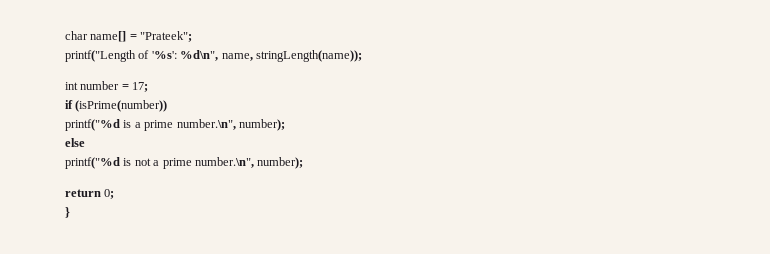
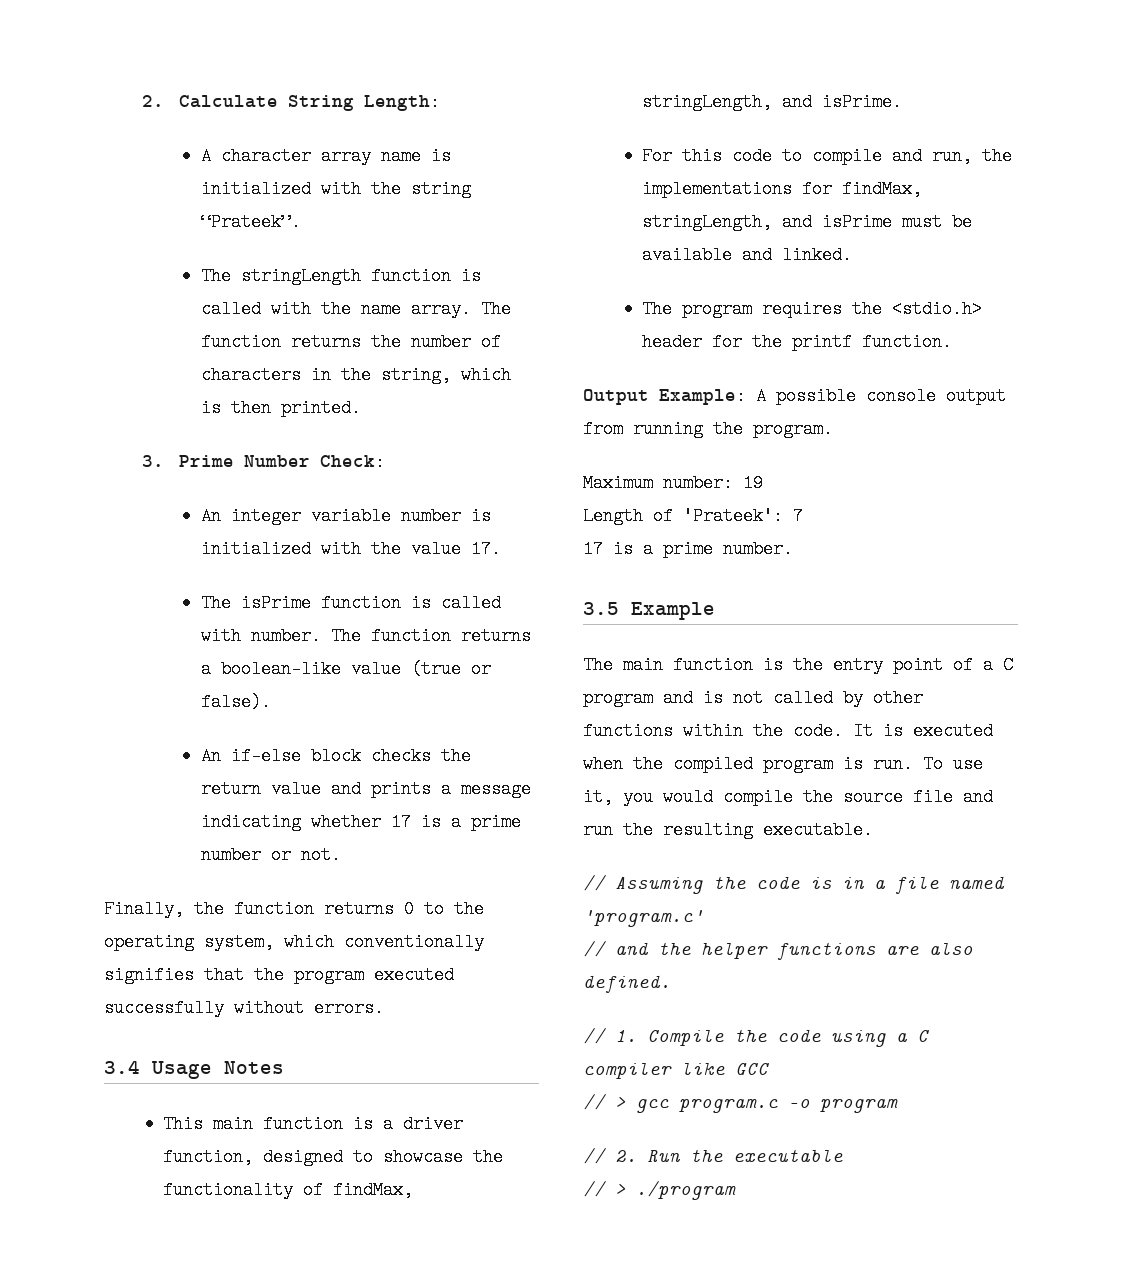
[65,31,193,42] [65,50,362,62] [65,81,149,92] [65,100,168,112] [65,119,285,131] [65,138,85,147] [65,157,304,169] [65,189,115,199] [65,207,70,218] char name[] = "Prateek"; // printf("Length of '%s': %d\n", name, stringLength(name)); // int number = 17; // if (isPrime(number)) // printf("%d is a prime number.\n", number); // else // printf("%d is not a prime number.\n", number); // return 0; // } -> [141,93,441,111] [200,147,451,165] [200,180,471,198] [200,213,301,231] [200,267,481,285] [200,300,511,318] [200,333,501,351] [200,366,511,384] [200,399,361,417] [141,453,386,471] [200,507,491,525] [200,540,501,558] [200,594,501,612] [200,627,531,645] [200,660,491,678] [200,693,271,711] [200,747,471,765] [200,780,531,798] [200,813,521,831] [200,846,341,864] [104,900,484,918] [104,933,484,951] [104,966,454,984] [104,999,384,1017] [104,1060,284,1079] [163,1115,464,1133] [163,1148,504,1166] [163,1181,414,1199] [642,93,903,111] [642,147,1013,165] [642,180,923,198] [642,213,973,231] [642,246,853,264] [642,300,983,318] [642,333,953,351] [583,387,1006,405] [583,420,833,438] [583,474,763,492] [583,507,803,525] [583,540,793,558] [583,602,715,620] [583,656,1013,674] [583,689,923,707] [583,722,993,740] [583,755,983,773] [583,788,993,806] [583,821,873,839] [583,875,1005,894] [583,910,704,927] [583,941,973,960] [583,975,671,993] [583,1028,929,1047] [583,1062,769,1079] [583,1094,898,1113] [583,1148,843,1164] [583,1181,736,1200] 2. Calculate String Length: // A character array name is initialized with the string “Prateek”. // The stringLength function is called with the name array. The function returns the number of characters in the string, which is then printed. // 3. Prime Number Check: // An integer variable number is initialized with the value 17. // The isPrime function is called with number. The function returns a boolean-like value (true or false). // An if-else block checks the return value and prints a message indicating whether 17 is a prime number or not. // Finally, the function returns 0 to the operating system, which conventionally signifies that the program executed successfully without errors. // 3.4 Usage Notes // This main function is a driver function, designed to showcase the functionality of findMax, stringLength, and isPrime. // For this code to compile and run, the implementations for findMax, stringLength, and isPrime must be available and linked. // The program requires the <stdio.h> header for the printf function. // Output Example: A possible console output from running the program. // Maximum number: 19 // Length of 'Prateek': 7 // 17 is a prime number. // 3.5 Example // The main function is the entry point of a C program and is not called by other functions within the code. It is executed when the compiled program is run. To use it, you would compile the source file and run the resulting executable. // // Assuming the code is in a file named 'program.c' // // and the helper functions are also defined. // // 1. Compile the code using a C compiler like GCC // // > gcc program.c -o program // // 2. Run the executable // // > ./program

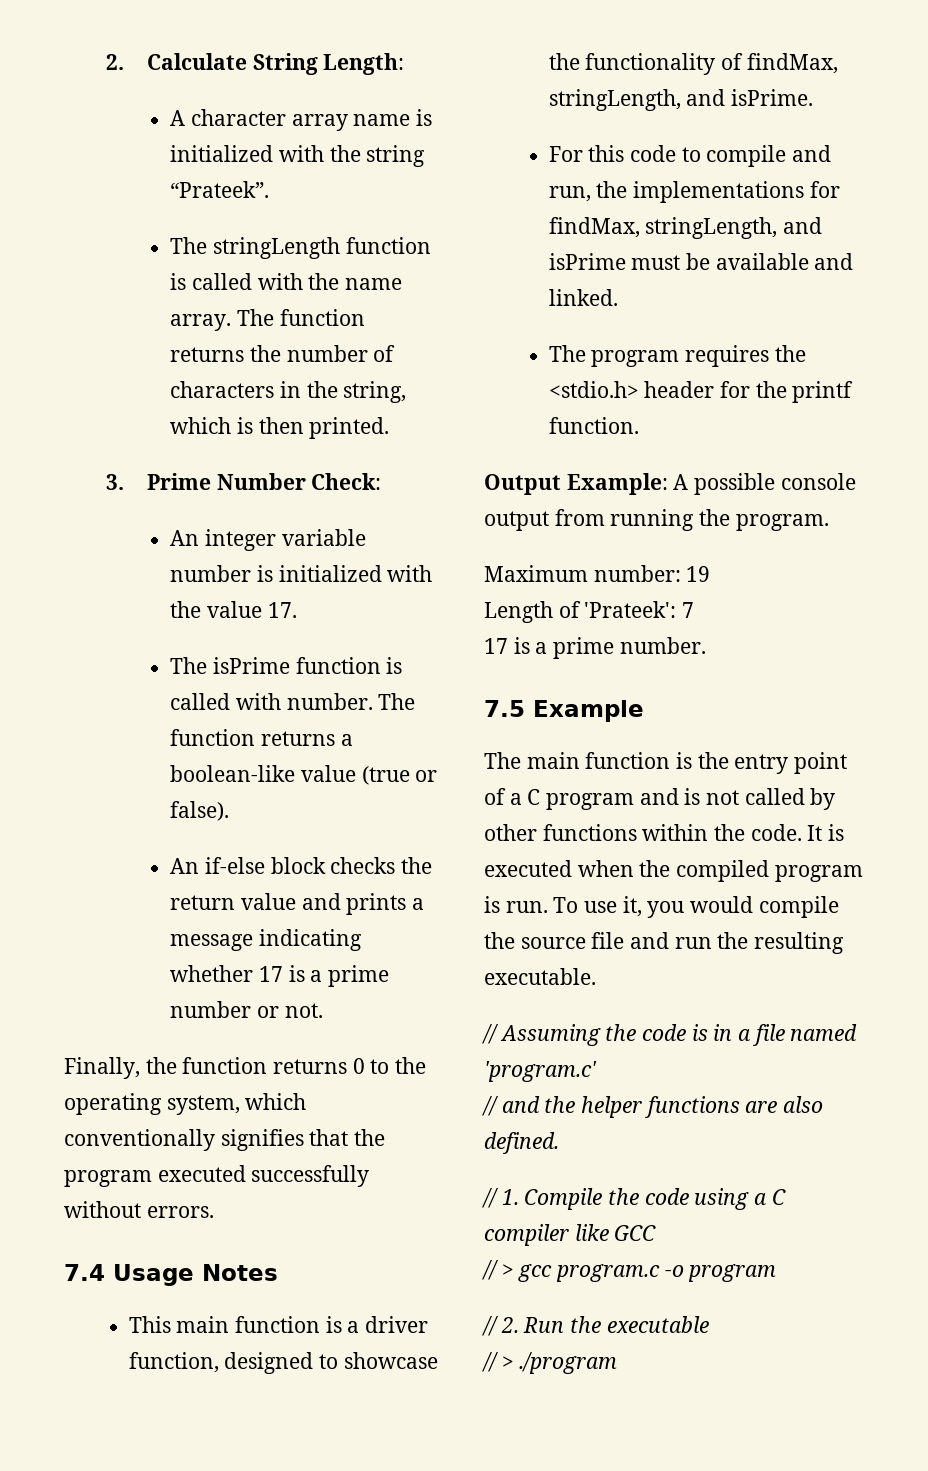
[104,1060,140,1074] 3.4 -> [64,1264,105,1281] 7.4
[583,602,619,615] 3.5 -> [484,700,525,717] 7.5

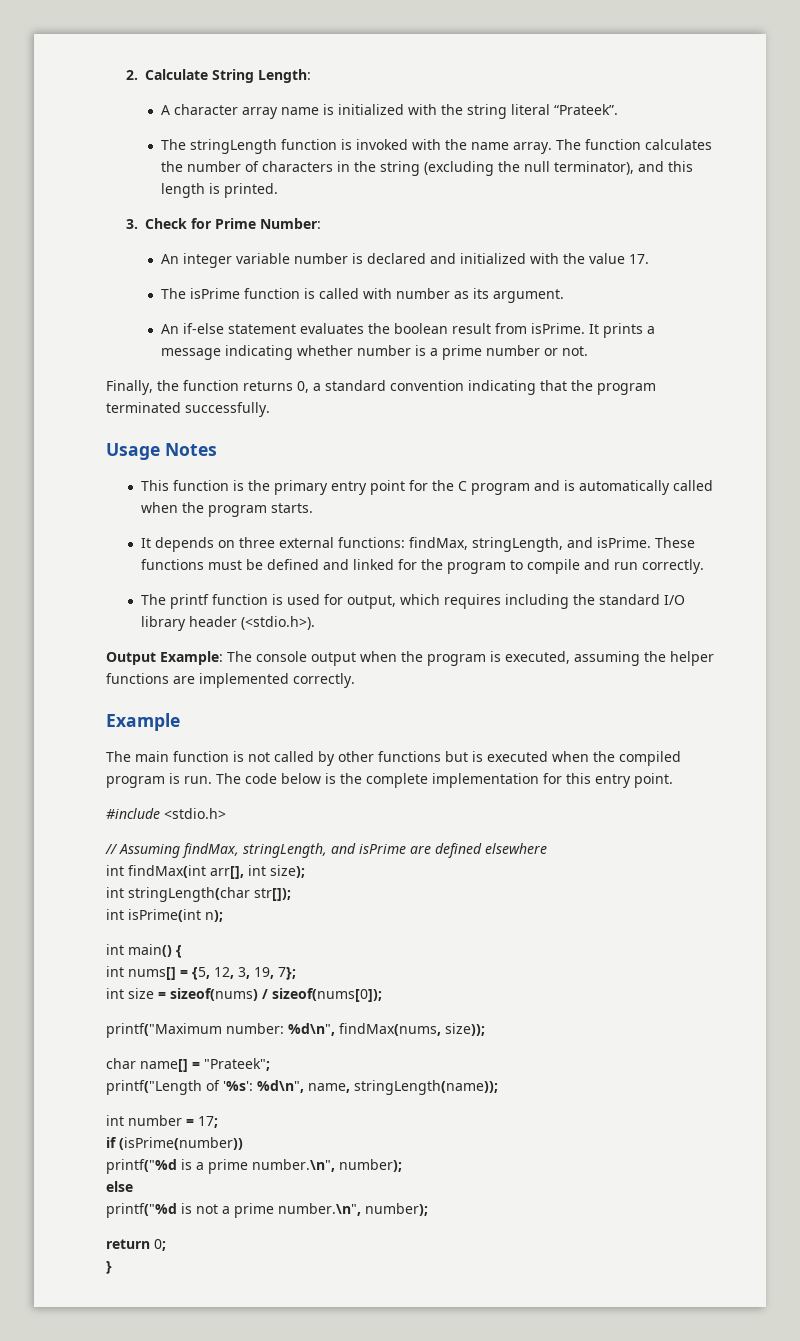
(426, 156) none -> [510,104,550,115] literal
[191,273,252,290] called -> [355,139,408,150] invoked
[170,347,245,362] returns -> [644,139,712,150] calculates
[343,381,407,403] [170,417,390,439] [105,473,382,490] string, which is then printed. // 3. Prime Number Check: -> [379,161,693,176] [160,183,278,198] [125,218,322,229] string (excluding the null terminator), and this length is printed. // 3. Check for Prime Number:
(273, 573) none -> [366,253,456,264] declared and
[286,693,416,710] [170,729,353,746] [170,765,438,785] [170,801,230,821] [170,857,432,874] [170,893,341,910] number. The function returns a boolean-like value (true or false). // An if-else block checks the return value and -> [395,288,564,303] [160,323,599,334] number as its argument. // An if-else statement evaluates the boolean result from isPrime. It
[258,966,283,982] 17 -> [356,345,411,356] number
[352,1057,427,1074] [64,1093,307,1115] [64,1129,386,1151] [64,1165,370,1187] [64,1201,214,1218] [64,1264,105,1281] 0 to the operating system, which conventionally signifies that the program executed successfully without errors. // 7.4 -> [297,380,656,395] [106,402,270,417] 0, a standard convention indicating that the program terminated successfully. //
[176,1316,428,1333] [128,1352,438,1374] [548,53,838,75] [548,89,813,111] [548,145,831,167] [548,181,840,203] [548,217,822,239] [548,253,854,270] [548,289,618,306] [548,345,806,367] [548,381,854,403] [548,417,639,434] [484,473,856,495] [484,509,829,531] [484,565,711,582] [484,601,695,623] [484,637,706,659] [484,700,525,717] main function is a driver function, designed to showcase the functionality of findMax, stringLength, and isPrime. // For this code to compile and run, the implementations for findMax, stringLength, and isPrime must be available and linked. // The program requires the <stdio.h> header for the printf function. // Output Example: A possible console output from running the program. // Maximum number: 19 // Length of 'Prateek': 7 // 17 is a prime number. // 7.5 -> [172,480,713,495] [140,502,313,517] [140,537,695,552] [140,559,704,574] [140,594,685,609] [140,616,315,631] [106,651,714,666] [106,673,355,688] function is the primary entry point for the C program and is automatically called when the program starts. // It depends on three external functions: findMax, stringLength, and isPrime. These functions must be defined and linked for the program to compile and run correctly. // The printf function is used for output, which requires including the standard I/O library header (<stdio.h>). // Output Example: The console output when the program is executed, assuming the helper functions are implemented correctly. //
[697,752,848,774] [484,788,701,810] the entry point of a C program and is -> (244, 756) none
[642,824,823,841] within the code. It -> [445,751,468,762] but
[553,896,839,918] [484,932,845,954] [484,968,596,985] [482,1024,858,1046] [484,1061,597,1082] [482,1096,824,1118] [484,1132,559,1154] [482,1188,786,1210] [484,1224,657,1246] [482,1260,777,1282] [482,1316,709,1336] [482,1352,618,1374] To use it, you would compile the source file and run the resulting executable. // // Assuming the code is in a file named 'program.c' // // and the helper functions are also defined. // // 1. Compile the code using a C compiler like GCC // // > gcc program.c -o program // // 2. Run the executable // // > ./program -> [216,773,673,788] [106,808,226,819] [105,843,547,858] [106,865,305,879] [106,887,291,902] [106,909,223,922] [106,944,182,958] [106,966,296,980] [106,988,382,1002] [106,1023,485,1038] [106,1058,270,1072] [106,1080,498,1095] [106,1115,218,1128] [106,1137,243,1150] [106,1159,402,1174] [106,1181,133,1192] [106,1203,428,1218] [106,1239,166,1251] [106,1261,112,1274] The code below is the complete implementation for this entry point. // #include <stdio.h> // // Assuming findMax, stringLength, and isPrime are defined elsewhere // int findMax(int arr[], int size); // int stringLength(char str[]); // int isPrime(int n); // int main() { // int nums[] = {5, 12, 3, 19, 7}; // int size = sizeof(nums) / sizeof(nums[0]); // printf("Maximum number: %d\n", findMax(nums, size)); // char name[] = "Prateek"; // printf("Length of '%s': %d\n", name, stringLength(name)); // int number = 17; // if (isPrime(number)) // printf("%d is a prime number.\n", number); // else // printf("%d is not a prime number.\n", number); // return 0; // }

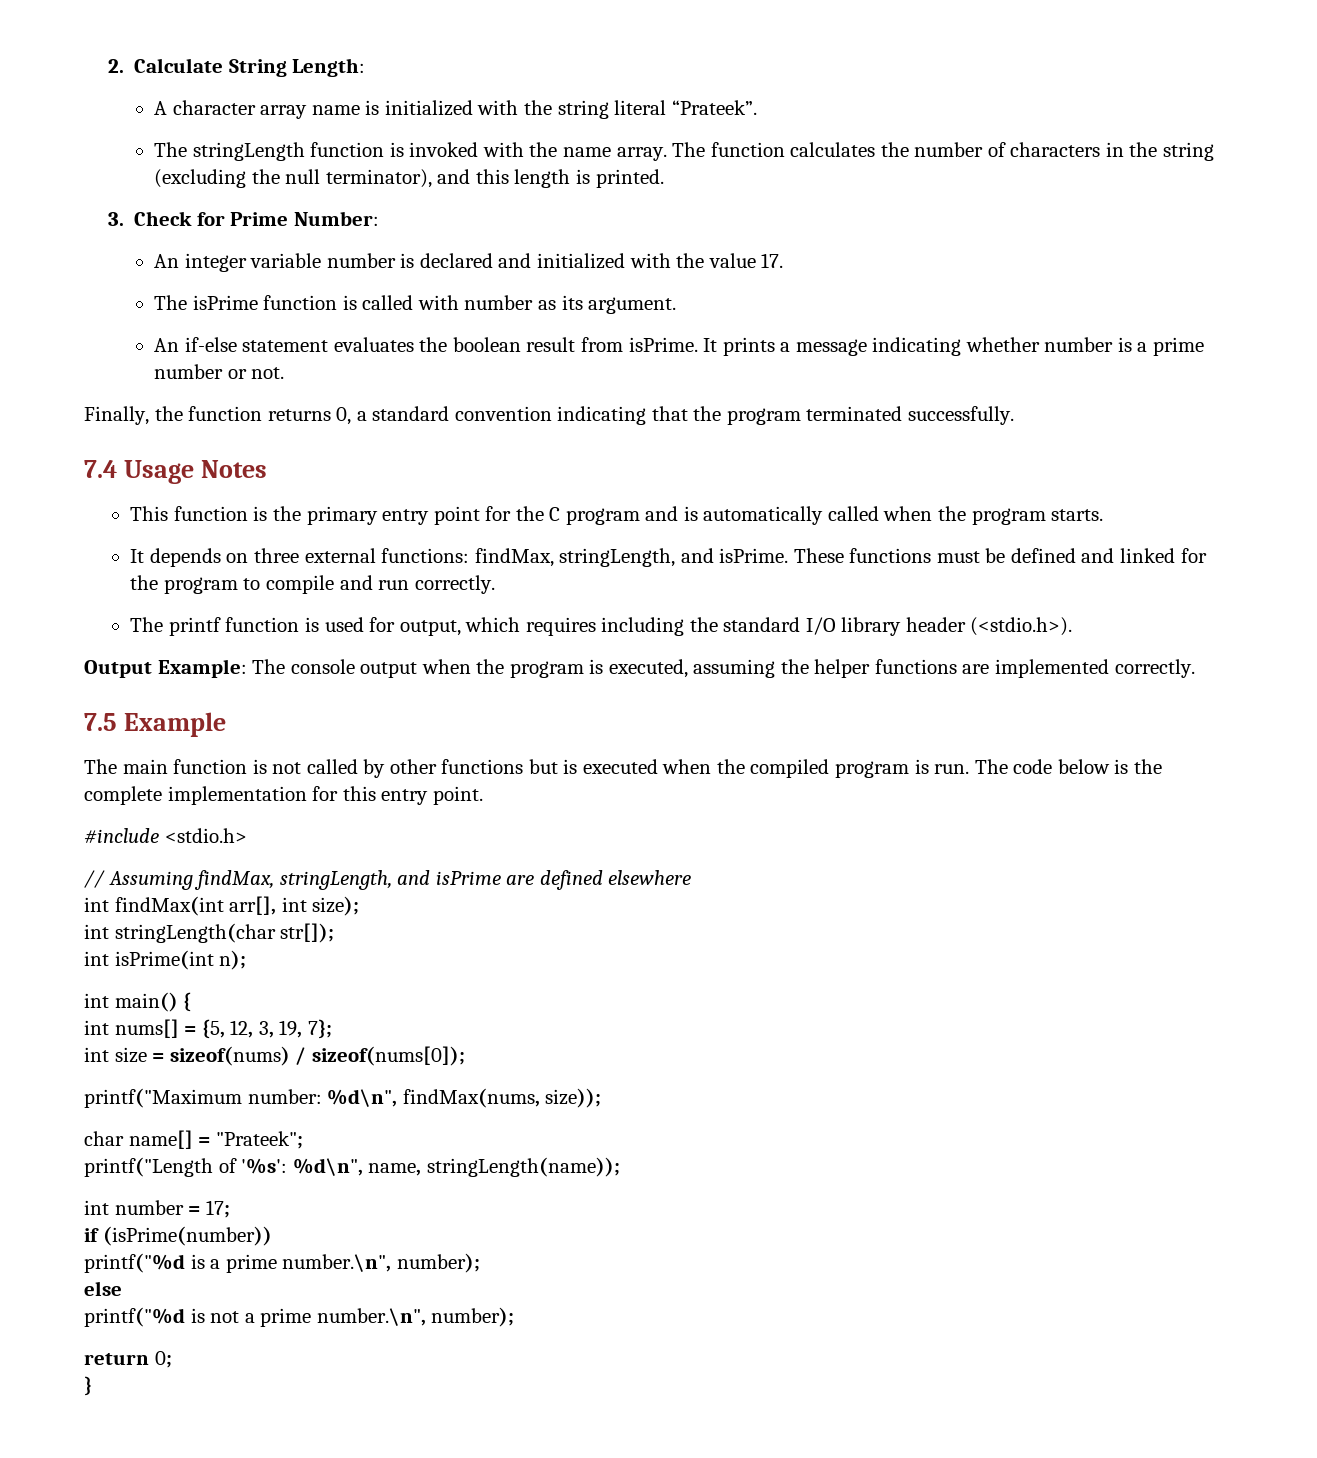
(270, 409) none -> [84,460,117,478] 7.4
(355, 680) none -> [84,713,117,731] 7.5

